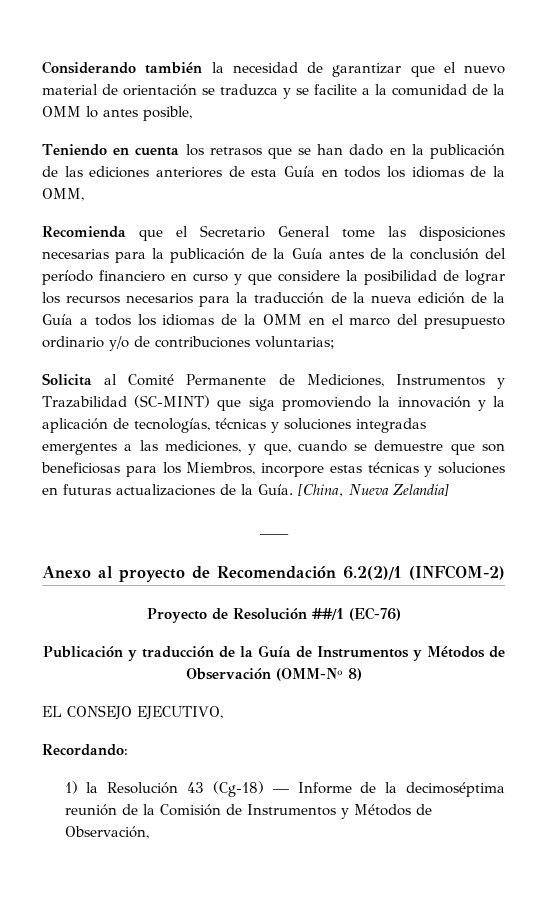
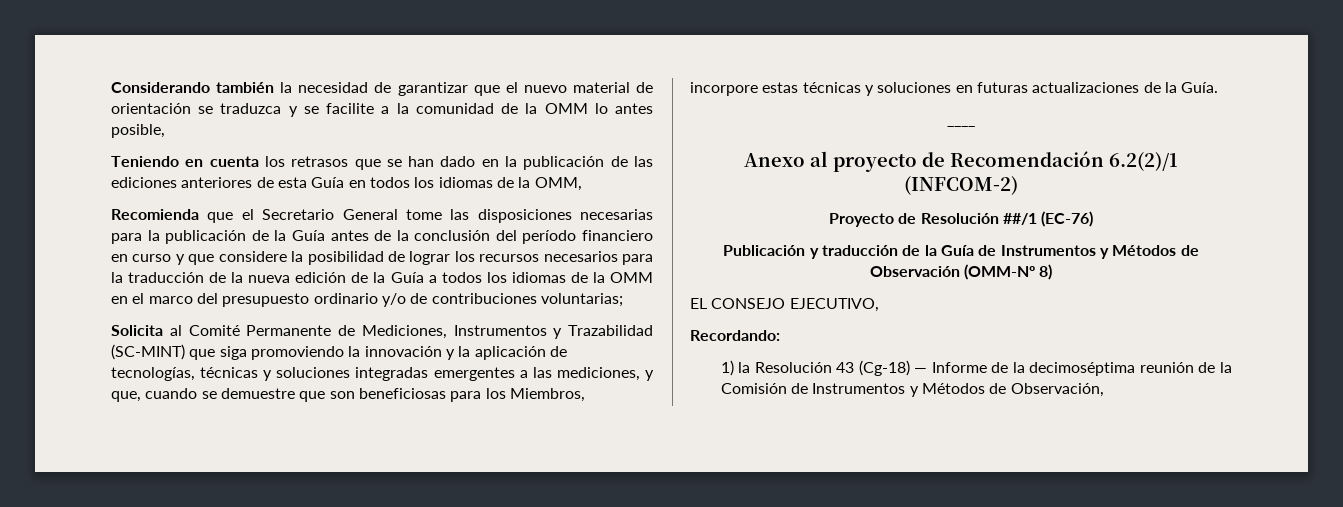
[298,484,449,497] [China, Nueva Zelandia] -> (1219, 87) none

